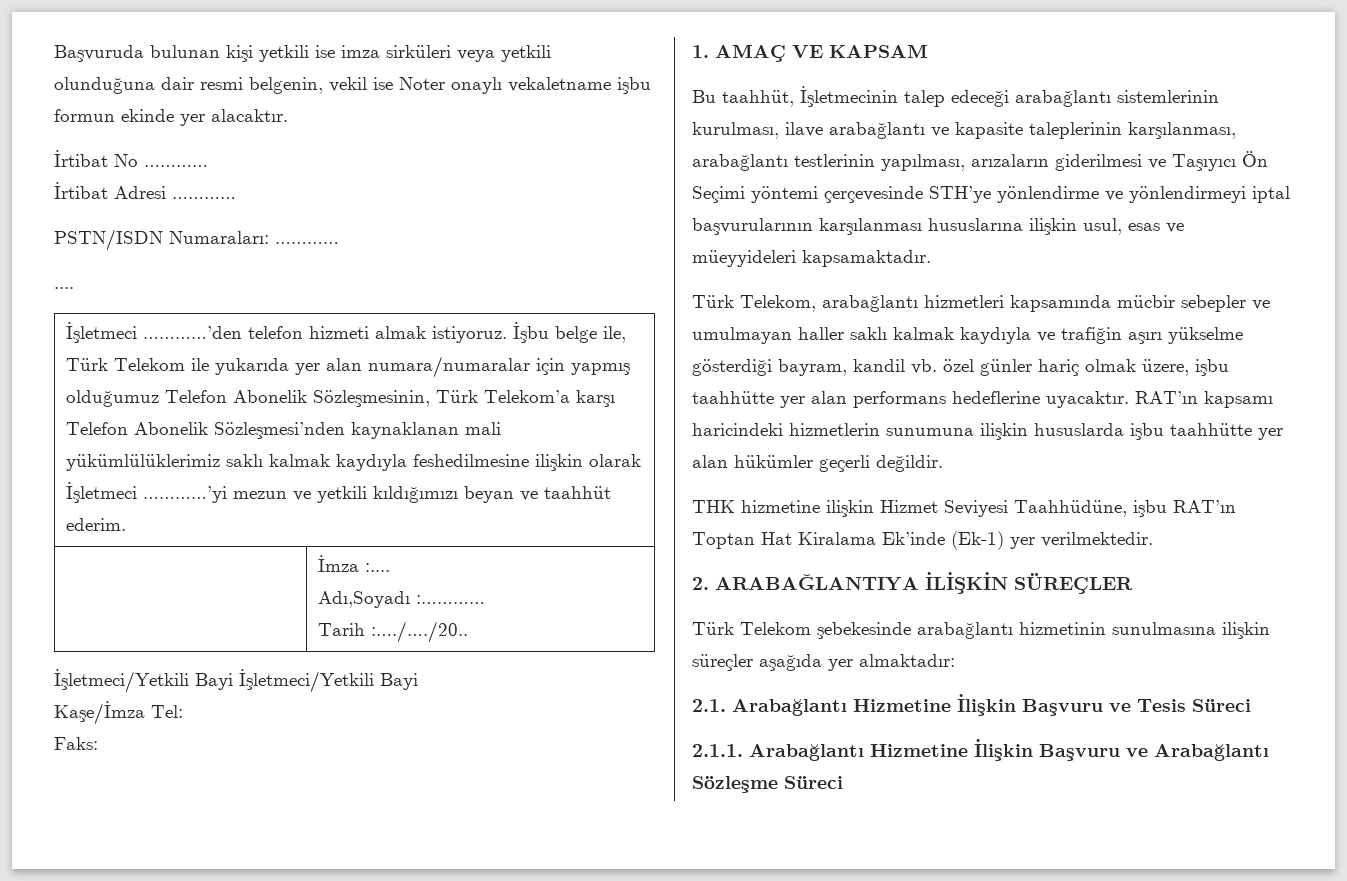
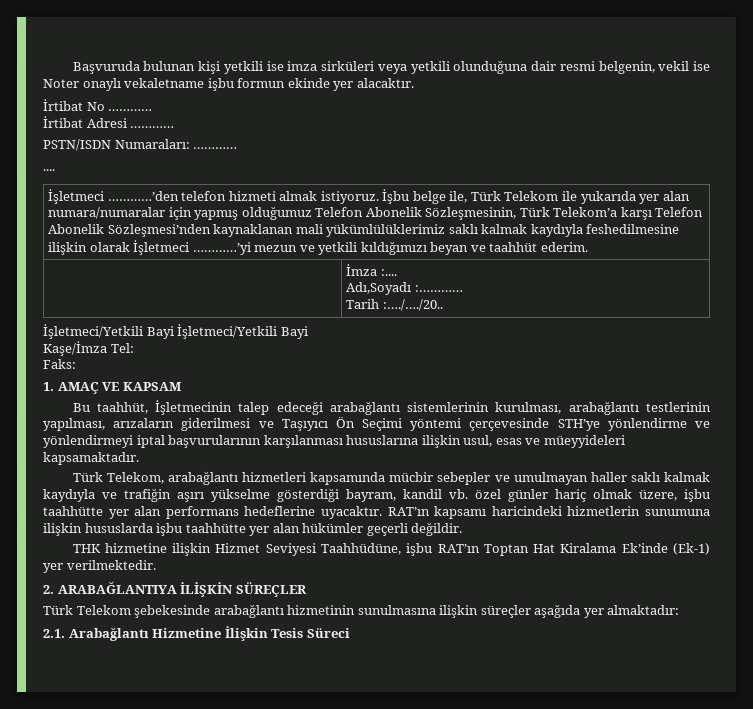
[785,122,1236,139] ilave arabağlantı ve kapasite taleplerinin karşılanması, -> (562, 408) none
[1022,699,1131,716] Başvuru ve -> (268, 633) none
[692,739,1269,761] [692,776,843,793] // 2.1.1. Arabağlantı Hizmetine İlişkin Başvuru ve Arabağlantı Sözleşme Süreci -> (350, 633) none

